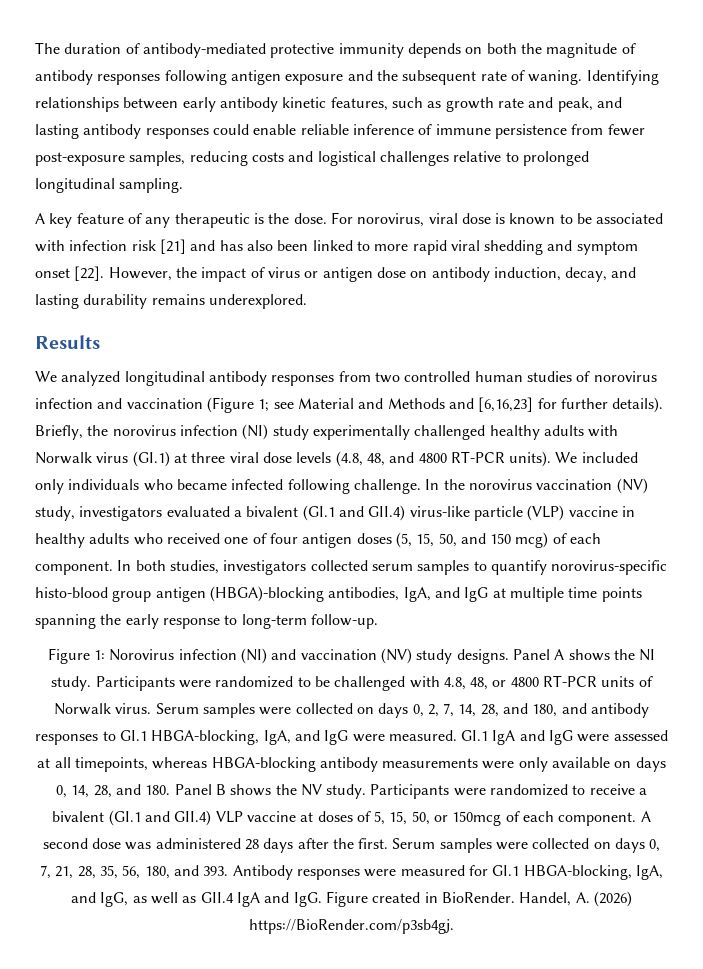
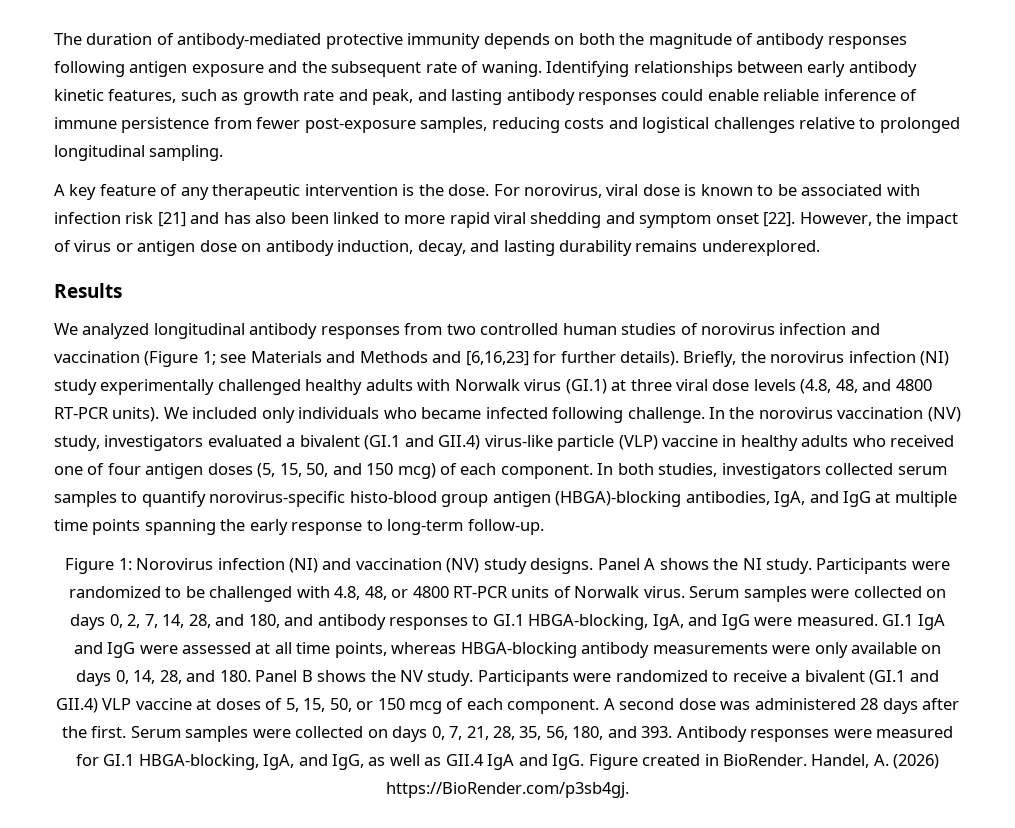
(250, 220) none -> [304,184,398,196] intervention
[297,398,354,409] Material -> [250,351,322,363] Materials
[74,757,148,772] timepoints, -> [296,642,387,658] time points,
[452,811,502,826] 150mcg -> [377,698,442,714] 150 mcg

